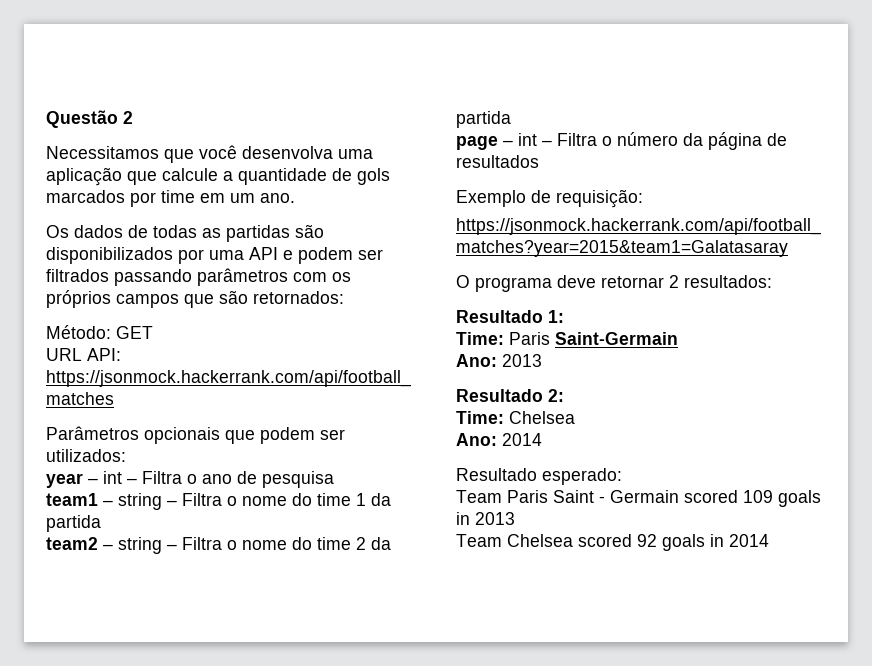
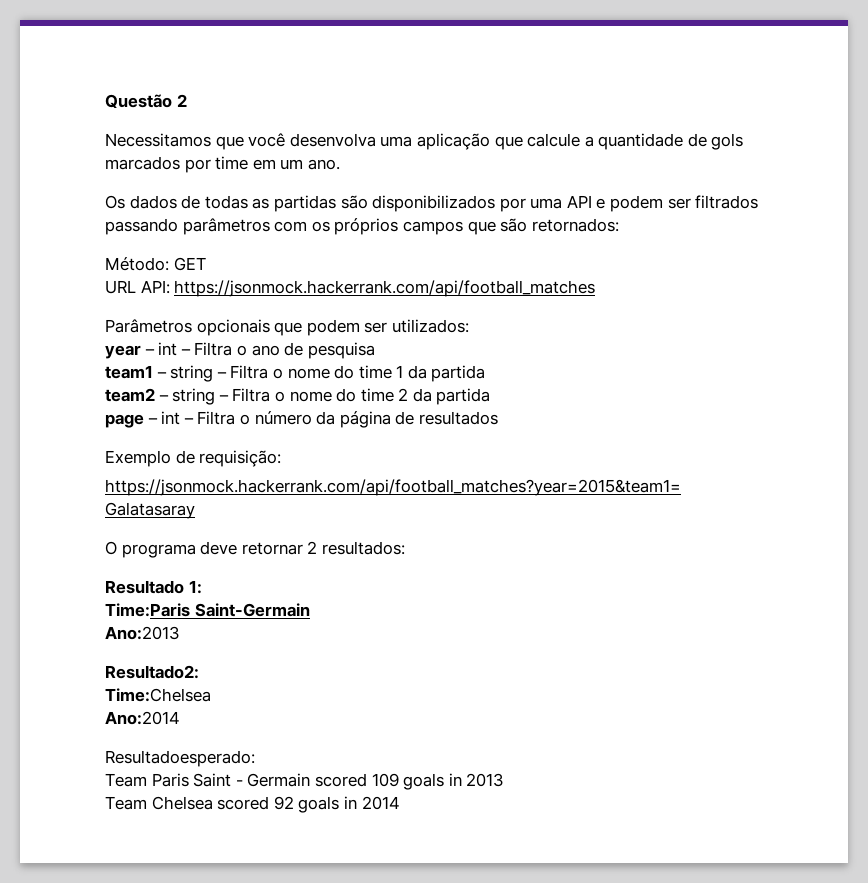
[456,332,550,345] Time: Paris -> [105,603,190,617] Time:Paris
[456,354,542,367] [456,389,564,402] [456,411,575,424] [456,433,542,446] [456,468,622,485] Ano: 2013 // Resultado 2: // Time: Chelsea // Ano: 2014 // Resultado esperado: -> [105,626,180,640] [105,665,199,679] [105,688,211,702] [105,711,180,725] [105,750,255,767] Ano:2013 // Resultado2: // Time:Chelsea // Ano:2014 // Resultadoesperado:

